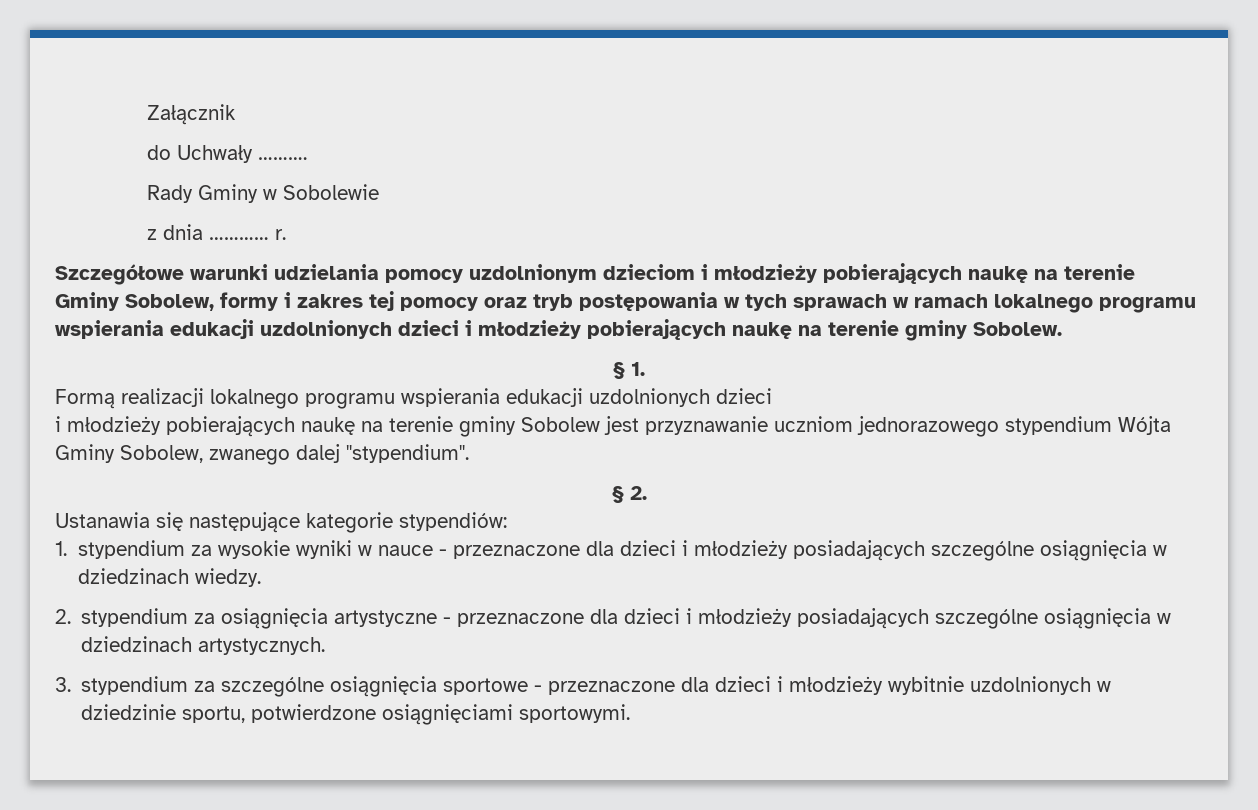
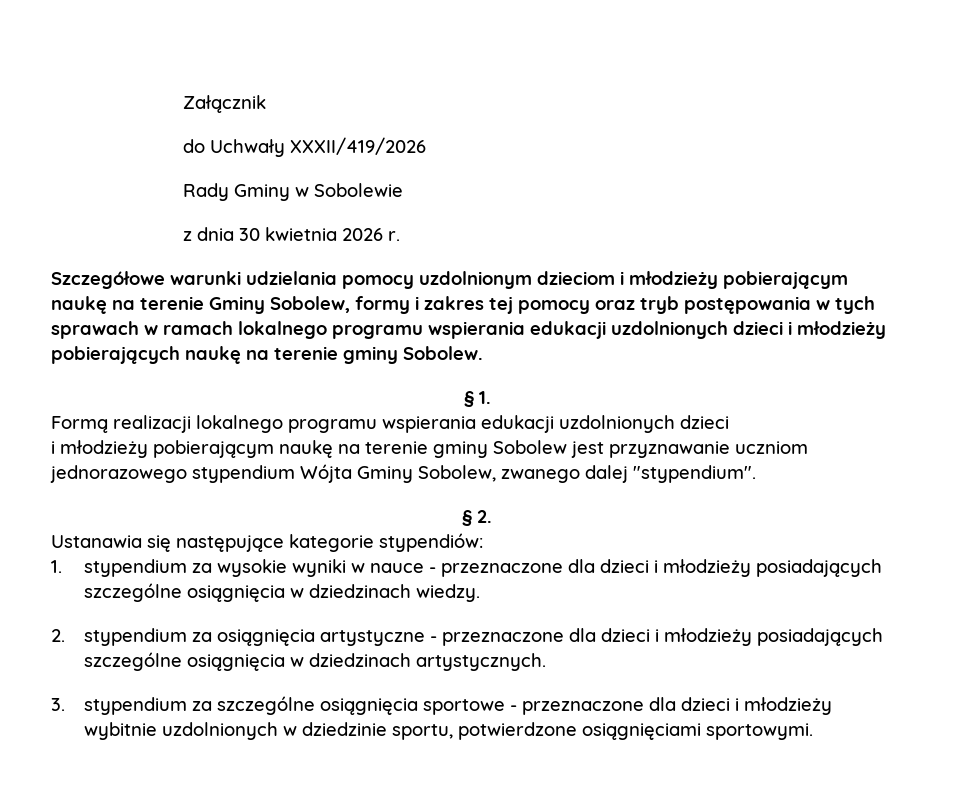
[258,157,308,160] ………. -> [289,137,426,155] XXXII/419/2026
[209,237,270,240] ………… -> [238,227,383,241] 30 kwietnia 2026
[823,263,962,284] pobierających -> [723,271,848,289] pobierającym
[166,416,295,437] pobierających -> [153,440,274,458] pobierającym

